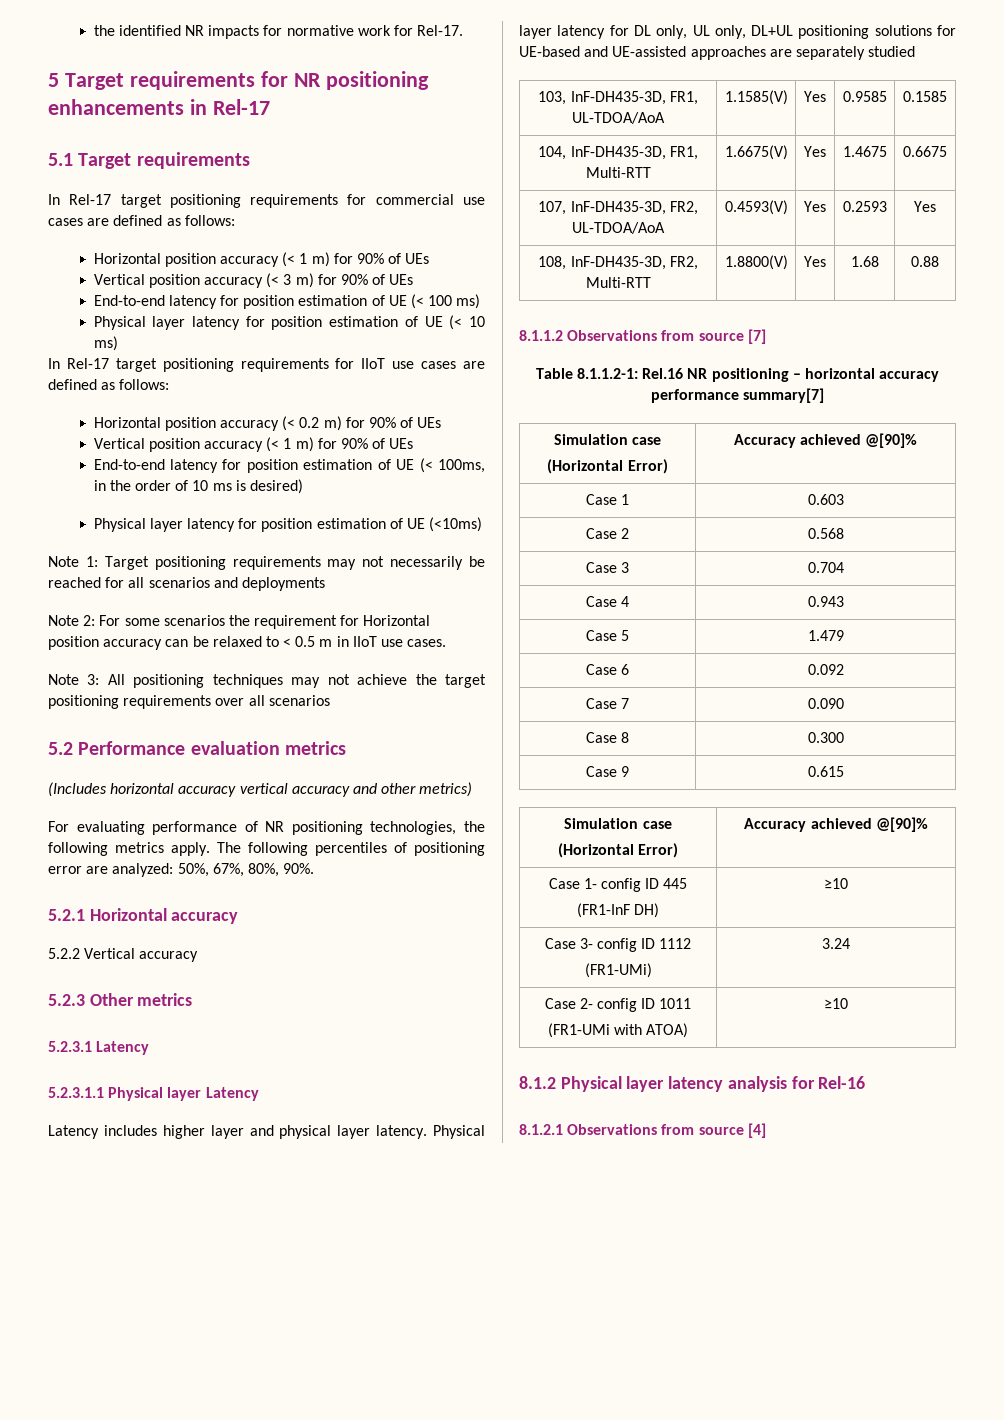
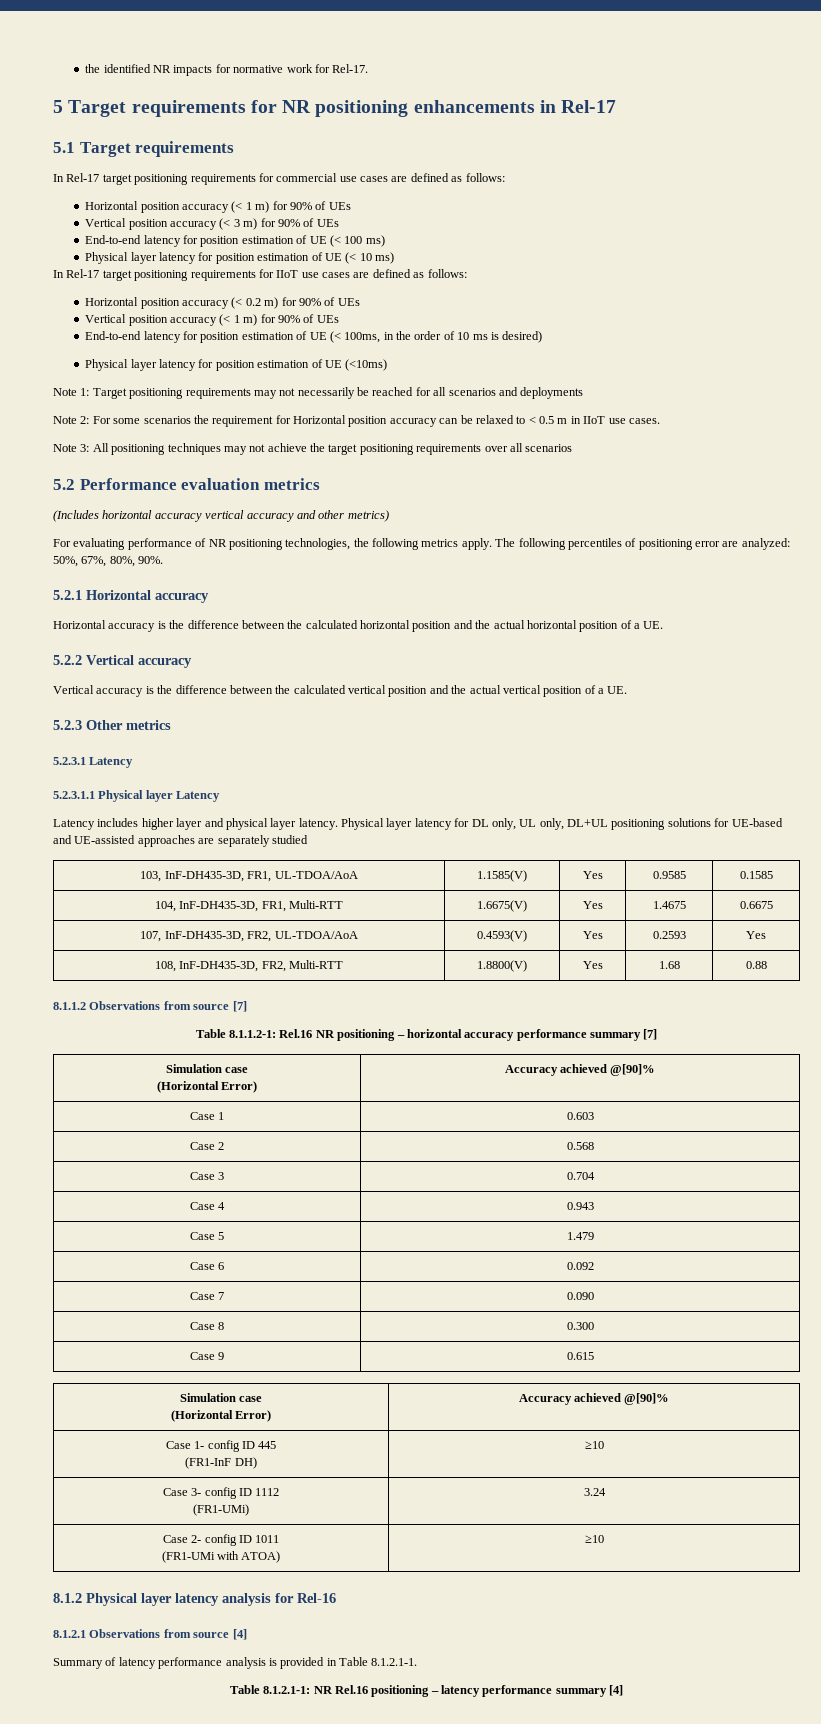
[48,948,199,962] 5.2.2 Vertical accuracy -> [53,620,664,632] [53,655,192,668] [53,685,628,697] Horizontal accuracy is the difference between the calculated horizontal position and the actual horizontal position of a UE. // 5.2.2 Vertical accuracy // Vertical accuracy is the difference between the calculated vertical position and the actual vertical position of a UE.
[743,388,825,403] summary[7] -> [590,1029,658,1041] summary [7]
(766, 1130) none -> [53,1657,418,1669] [229,1685,624,1697] // Summary of latency performance analysis is provided in Table 8.1.2.1-1. // Table 8.1.2.1-1: NR Rel.16 positioning – latency performance summary [4]

